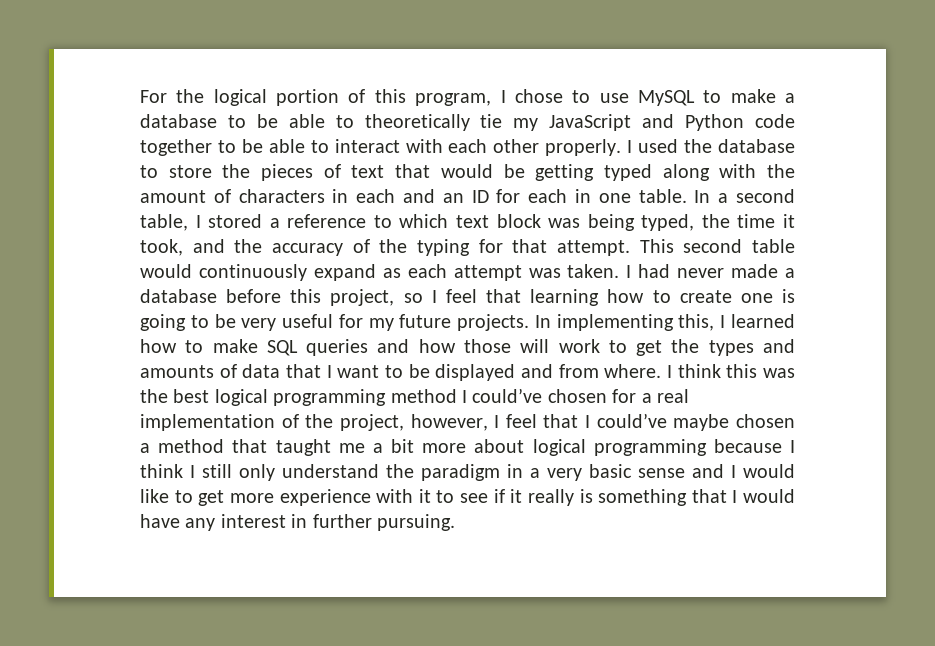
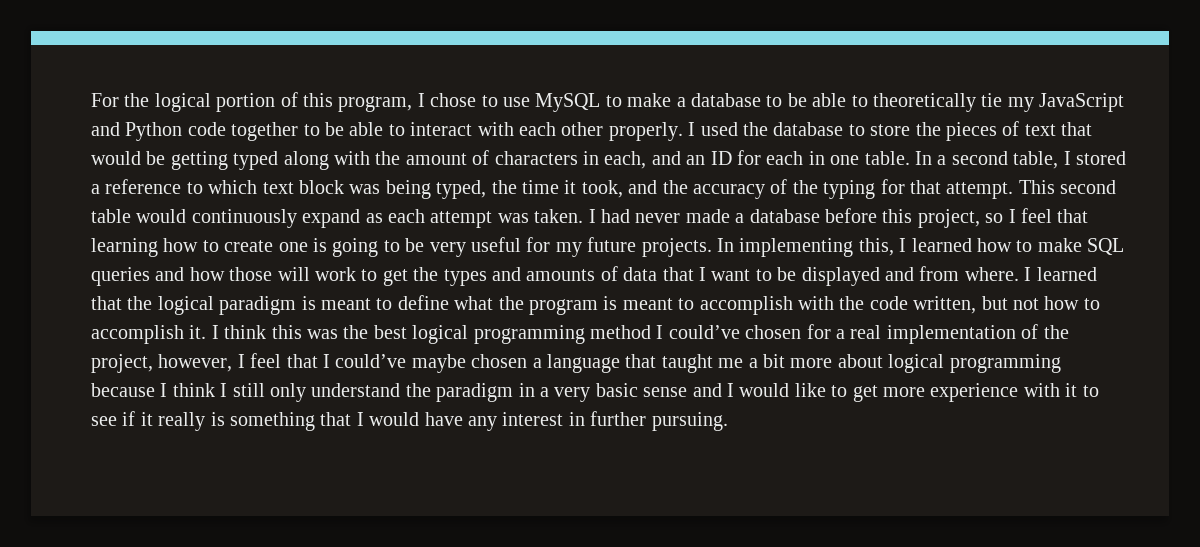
[356,189,396,203] each -> [604,151,647,169] each,
(673, 371) none -> [1036,267,1097,281] [91,295,1100,315] [91,325,219,344] learned that the logical paradigm is meant to define what the program is meant to accomplish with the code written, but not how to accomplish it. I
[158,439,225,453] method -> [547,354,620,373] language

